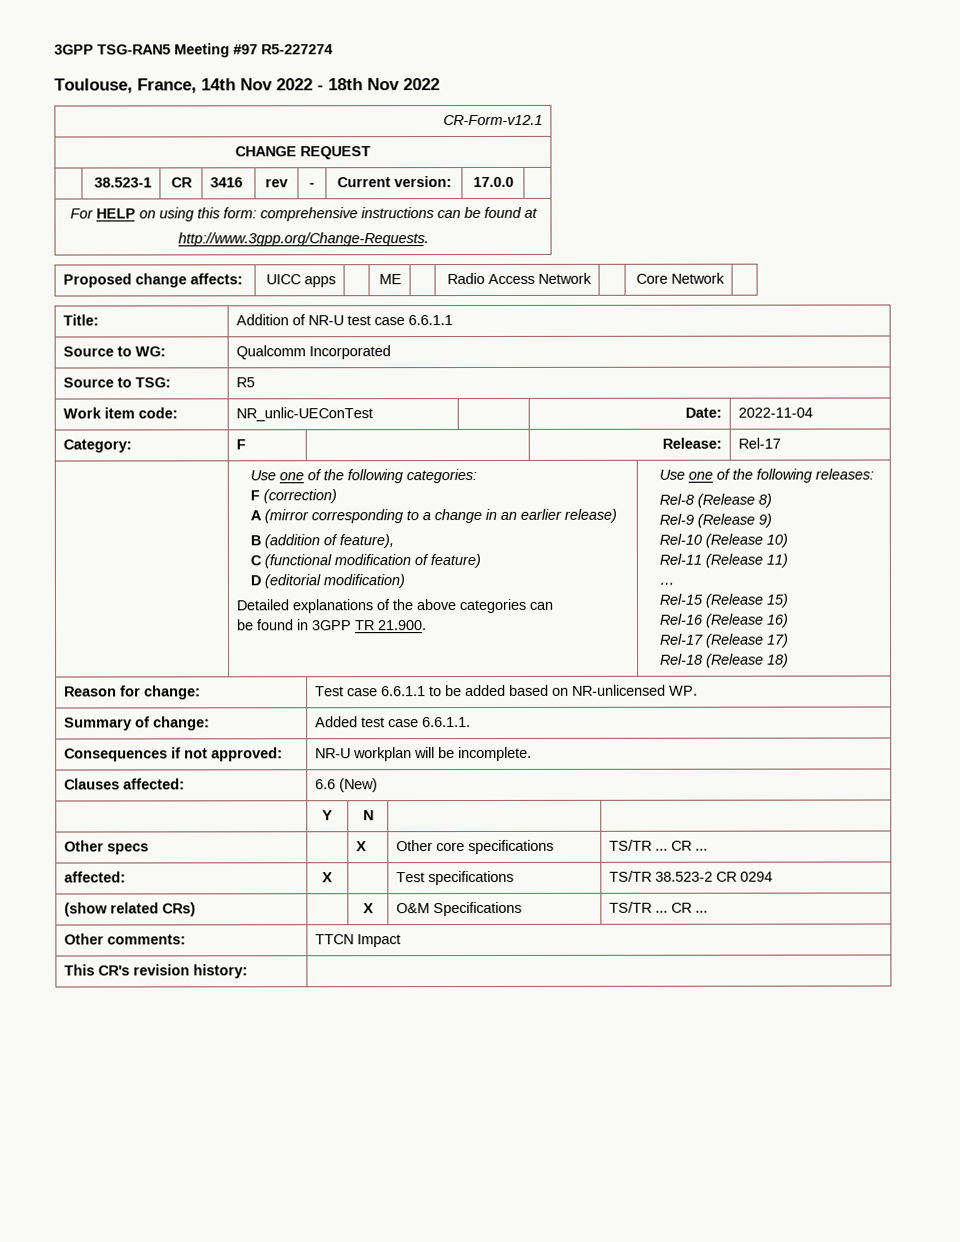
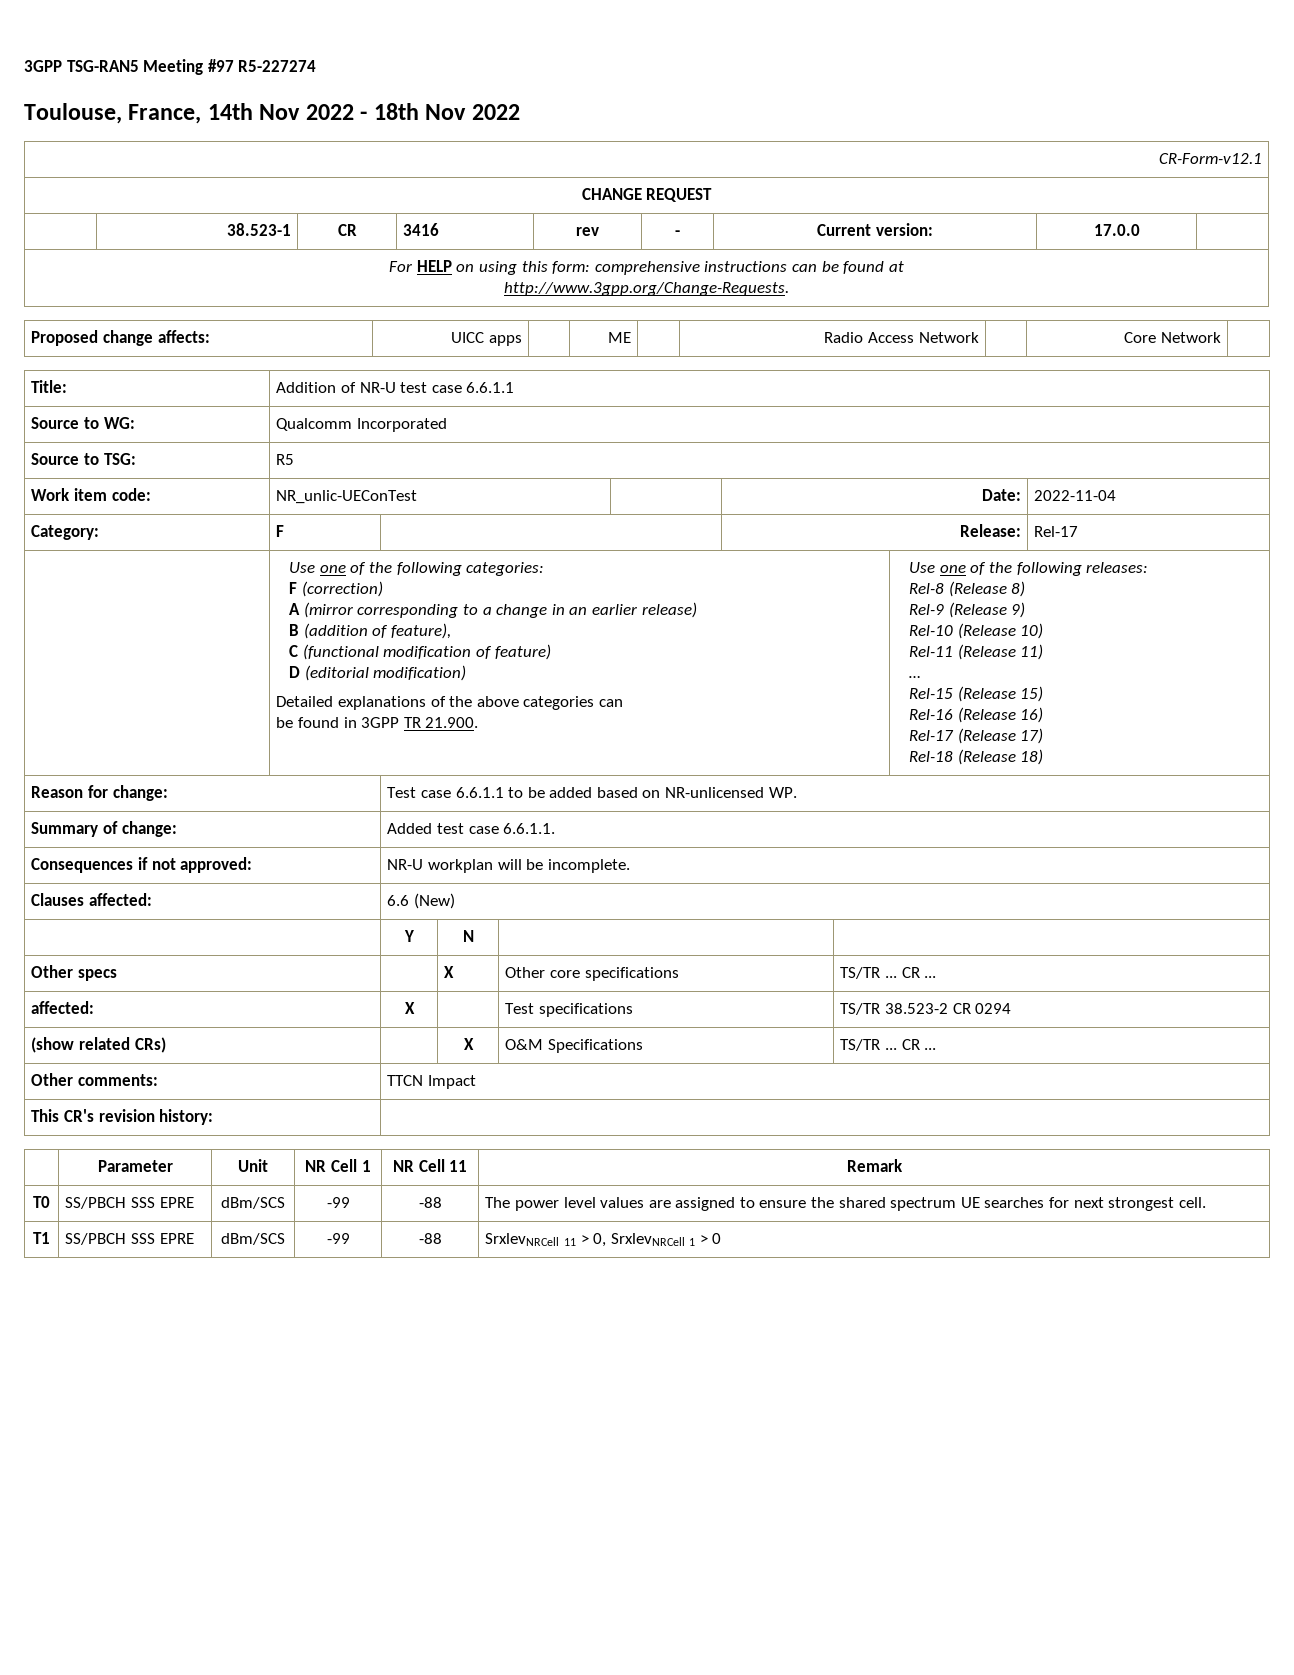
(249, 971) none -> [97,1160,173,1172] [238,1159,268,1172] [305,1159,371,1172] [392,1159,468,1172] [846,1159,903,1172] [33,1196,50,1208] [65,1197,194,1209] [221,1197,285,1209] [326,1197,350,1208] [418,1197,442,1208] [485,1197,1206,1211] [33,1232,50,1244] [65,1233,194,1245] [221,1233,285,1245] [326,1233,350,1244] [418,1233,442,1244] [485,1233,722,1247] // | Parameter | Unit | NR Cell 1 | NR Cell 11 | Remark // T0 | SS/PBCH SSS EPRE | dBm/SCS | -99 | -88 | The power level values are assigned to ensure the shared spectrum UE searches for next strongest cell. // T1 | SS/PBCH SSS EPRE | dBm/SCS | -99 | -88 | SrxlevNRCell 11 > 0, SrxlevNRCell 1 > 0

